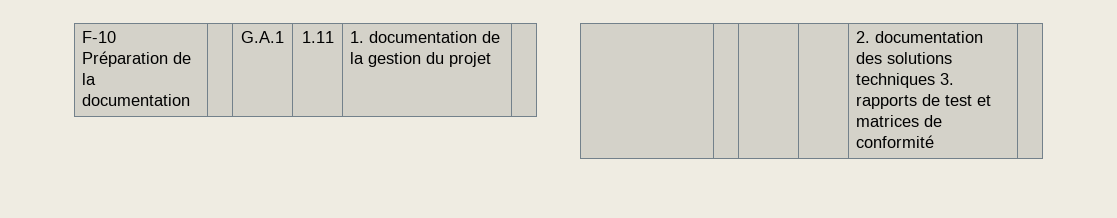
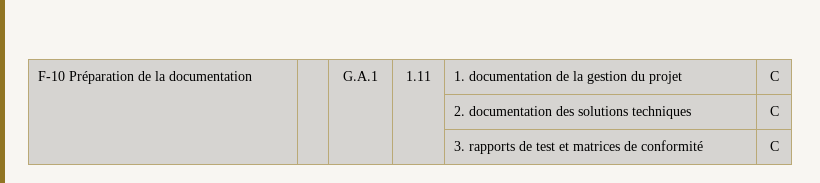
(492, 59) none -> [769,71,779,81] C
(936, 80) none -> [769,106,779,116] | C // | | | |
(935, 141) none -> [769,141,779,151] C

